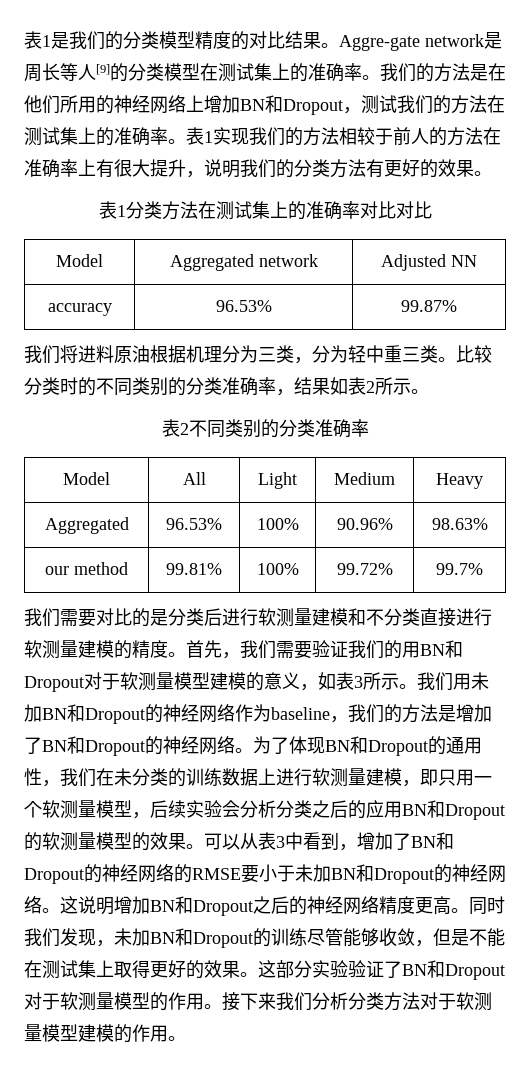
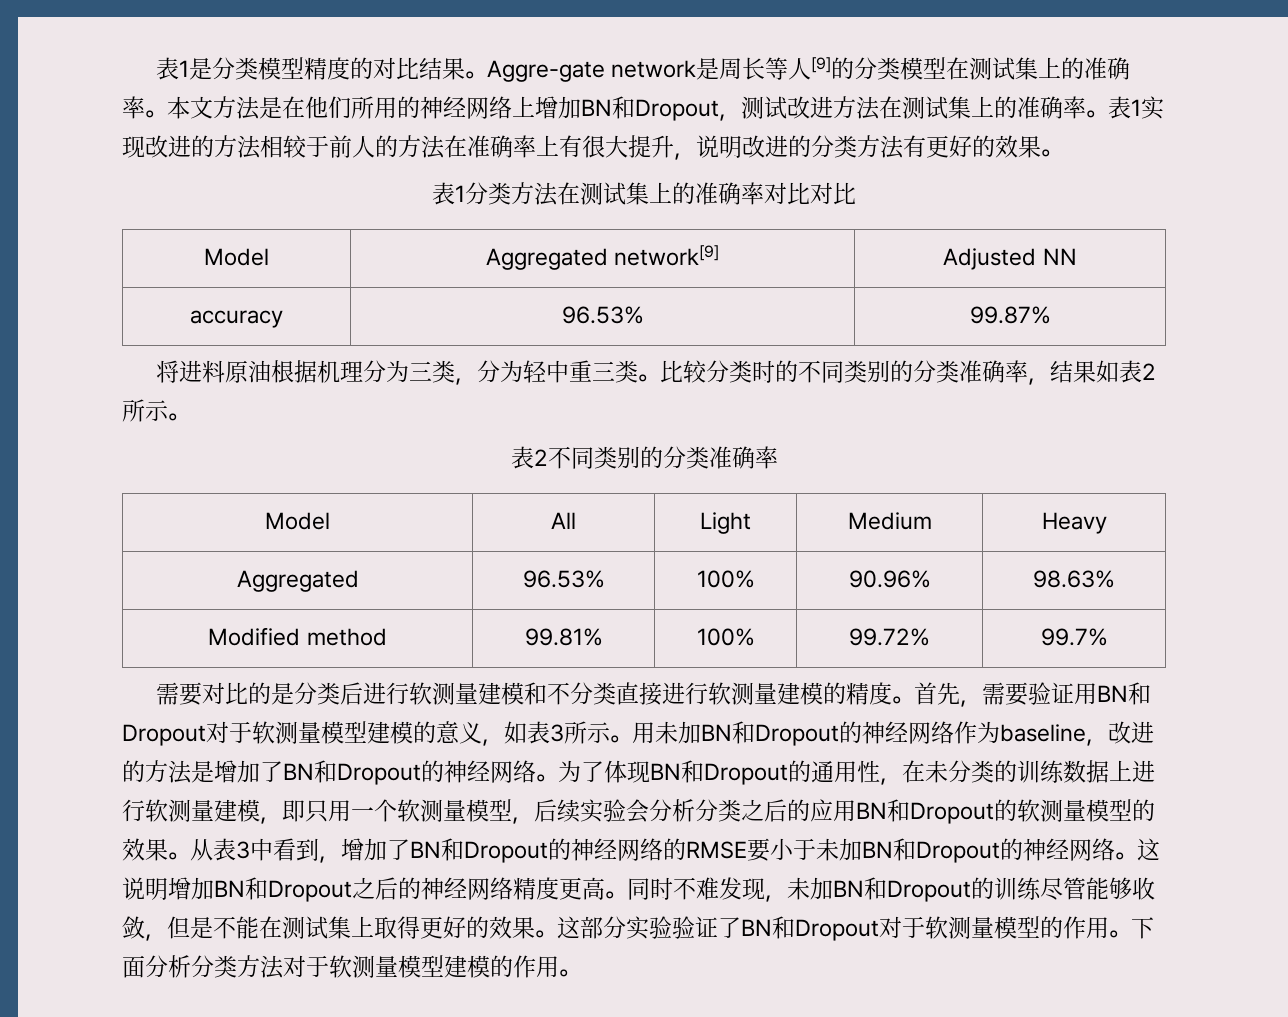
[69,31,123,50] 我们的 -> (212, 68) none
[380,63,434,82] 我们的 -> [167,96,213,119] 本文
[397,95,451,114] 我们的 -> [787,96,833,119] 改进
[249,127,285,146] 我们 -> [145,135,191,158] 改进
[240,159,276,178] 我们 -> [742,135,788,158] 改进
[258,254,318,267] network -> [614,245,720,266] network[9]
[24,345,60,364] 我们 -> (1051, 315) none
[45,566,69,575] our -> [208,627,301,646] Modified
[24,608,60,627] 我们 -> (1108, 637) none
[240,640,276,659] 我们 -> (982, 703) none
[348,640,402,659] 我们的 -> (1074, 693) none
[417,672,453,691] 我们 -> (632, 739) none
[348,704,384,723] 我们 -> [1108,721,1154,744] 改进
[60,768,96,787] 我们 -> (902, 781) none
[204,833,240,850] 可以 -> (190, 856) none
[24,928,60,947] 我们 -> [673,877,719,900] 不难
[222,992,312,1011] 接下来我们 -> [1131,917,1154,939] [122,955,145,978] 下面

